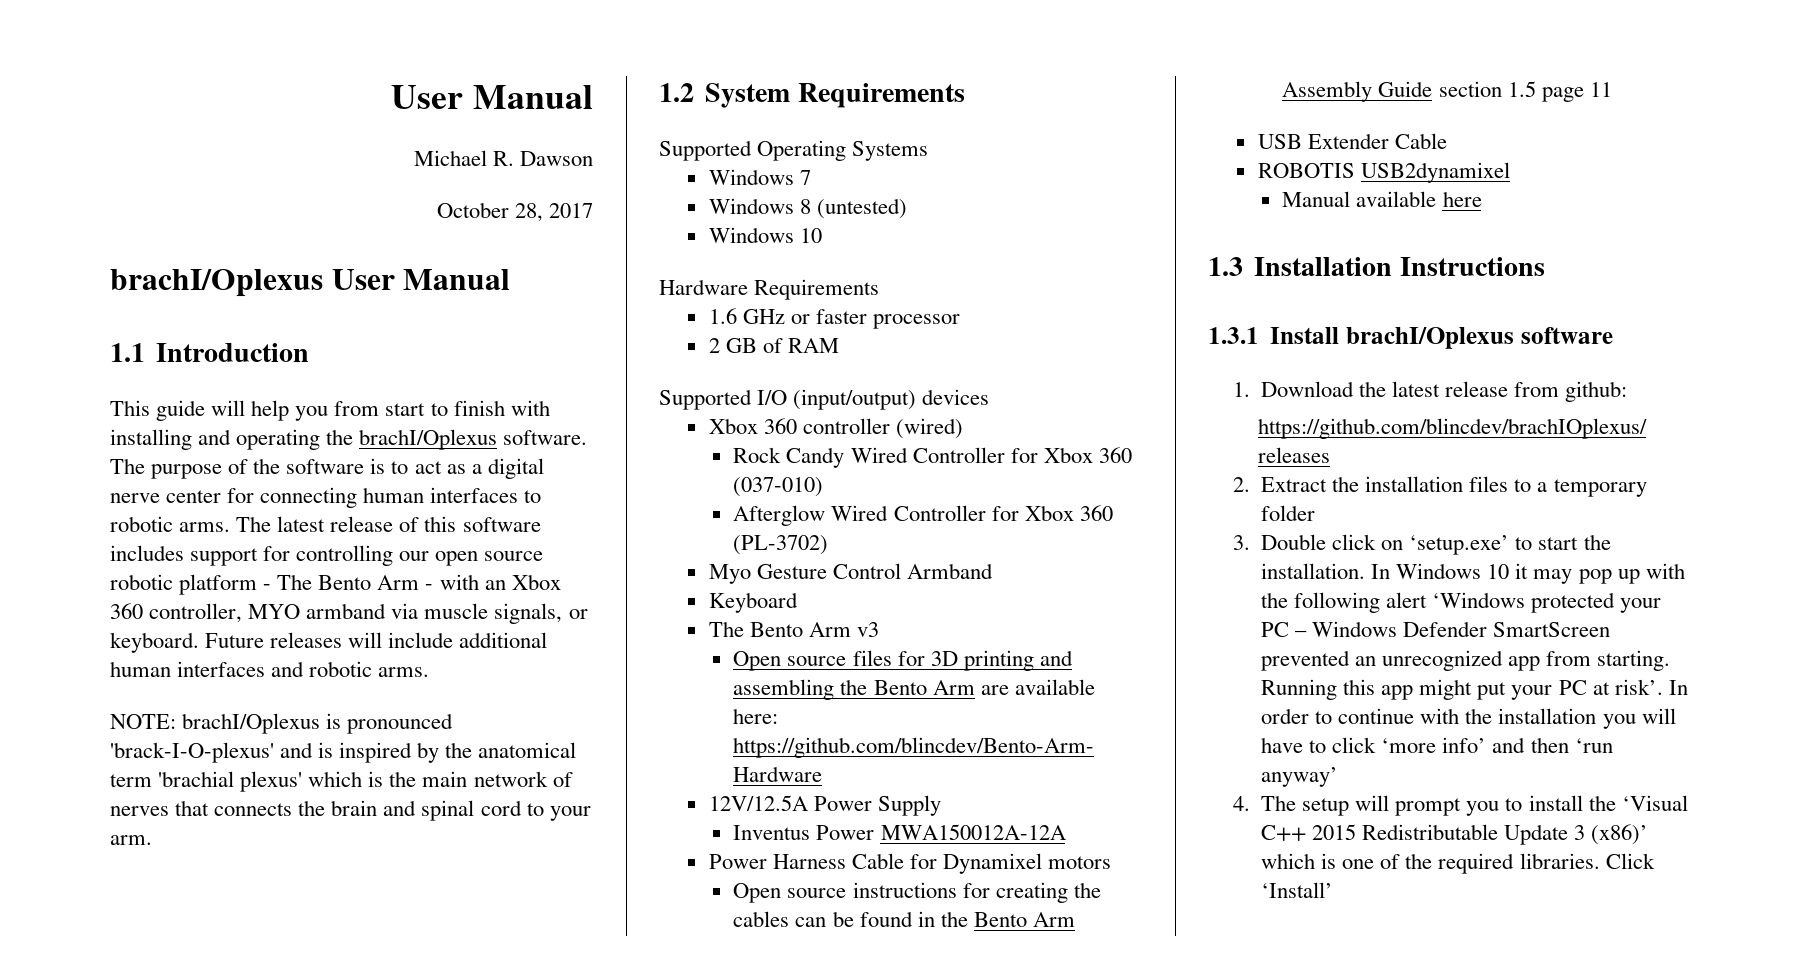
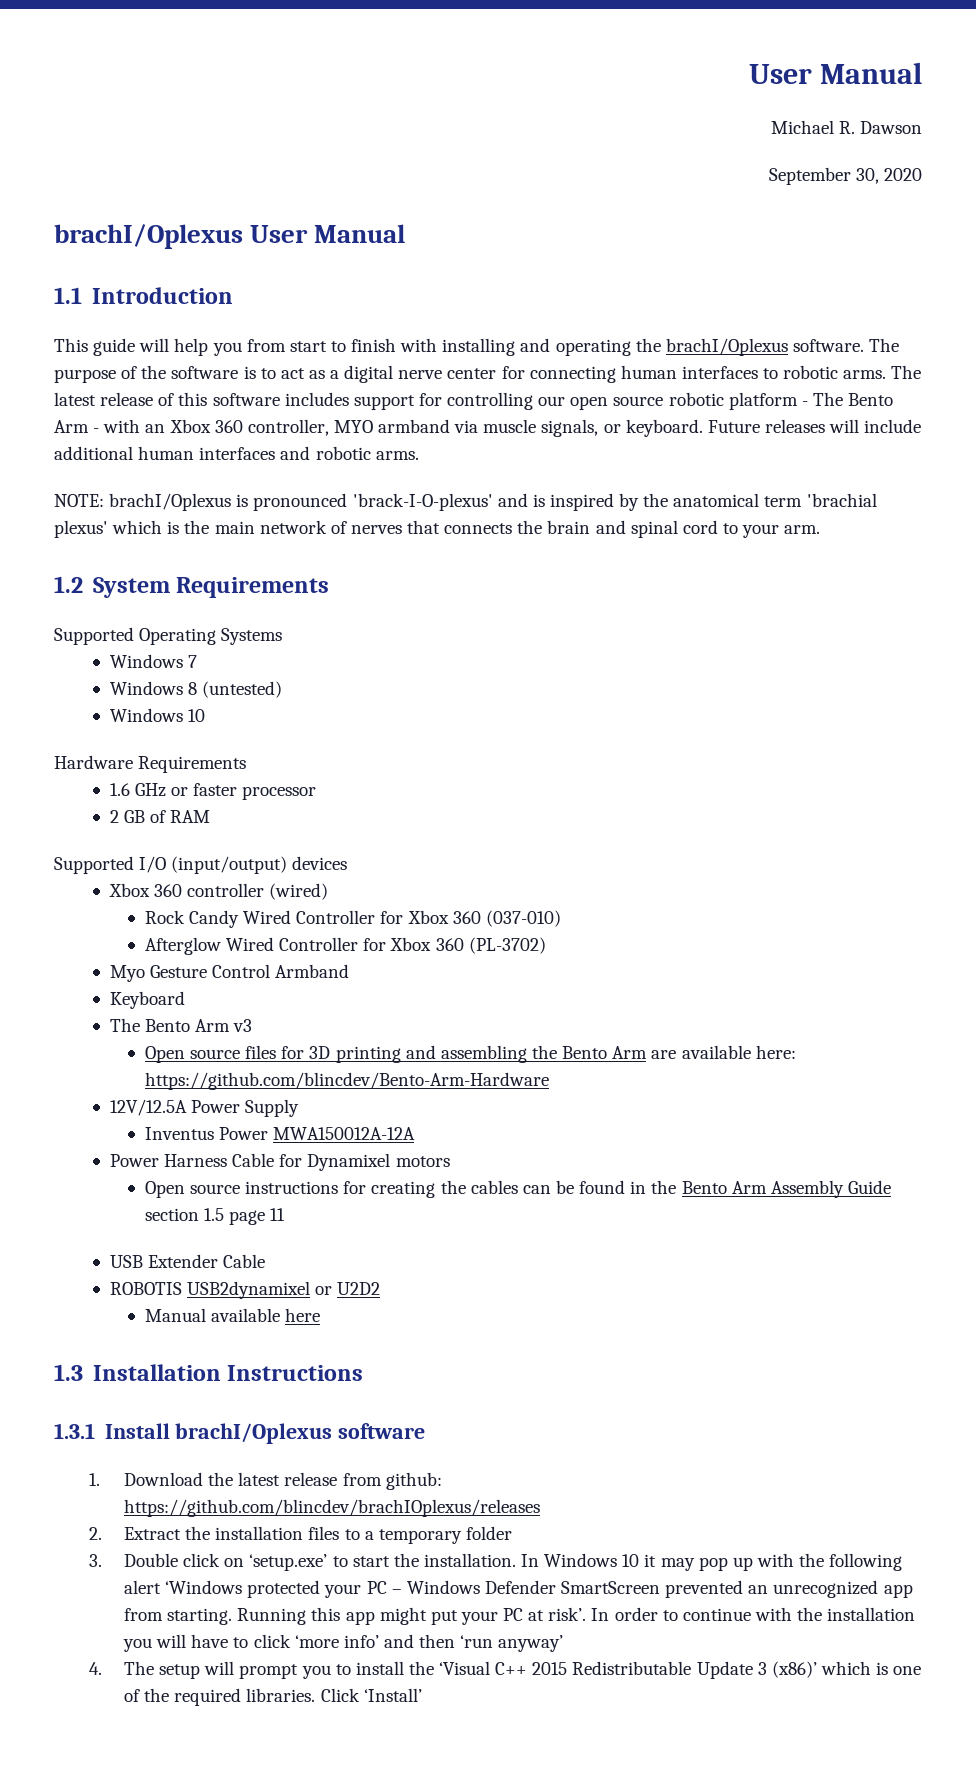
[436,202,593,222] October 28, 2017 -> [768,167,922,185] September 30, 2020
(1510, 172) none -> [315,1282,381,1295] or U2D2

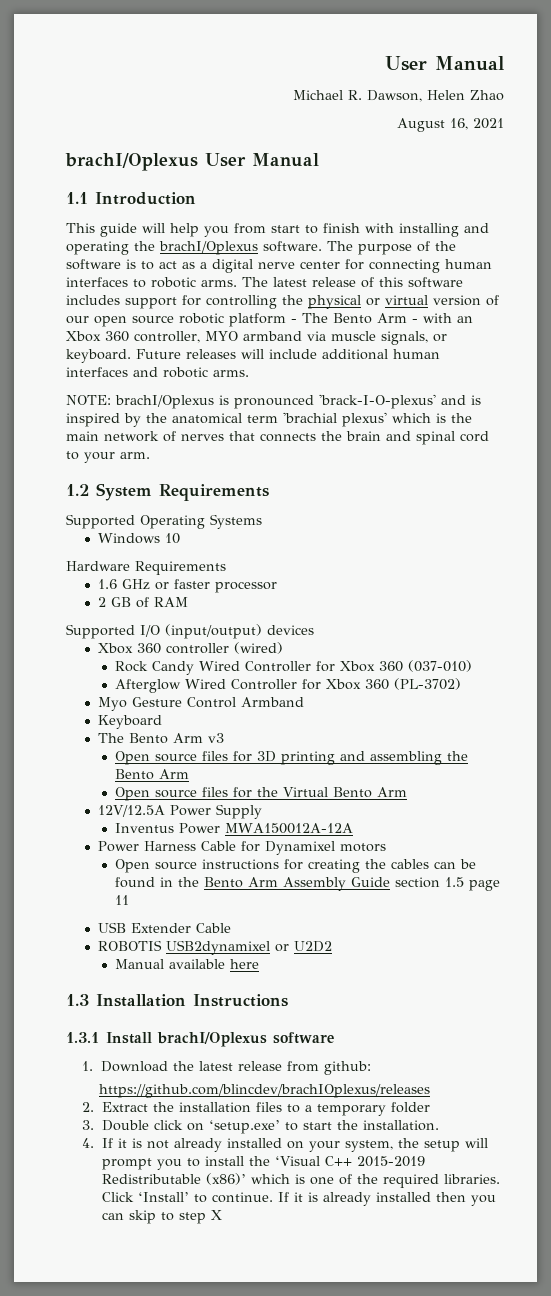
[860,121,922,134] [768,167,922,185] Dawson // September 30, 2020 -> [367,90,504,102] [397,118,504,132] Dawson, Helen Zhao // August 16, 2021
(534, 401) none -> [282,295,499,309] the physical or virtual version of
[109,654,198,668] [109,681,283,698] // Windows 7 // Windows 8 (untested) -> (262, 521) none
[651,1045,796,1059] [144,1072,549,1090] are available here: https://github.com/blincdev/Bento-Arm-Hardware -> [114,787,407,801] // Open source files for the Virtual Bento Arm
[521,1553,903,1571] [124,1580,913,1598] [124,1607,916,1625] [123,1634,564,1652] [89,1661,155,1675] In Windows 10 it may pop up with the following alert ‘Windows protected your PC – Windows Defender SmartScreen prevented an unrecognized app from starting. Running this app might put your PC at risk’. In order to continue with the installation you will have to click ‘more info’ and then ‘run anyway’ // 4. The -> [82,1138,419,1152] // 4. If it is not already installed on your system, the
[532,1661,767,1679] 2015 Redistributable Update 3 -> [356,1156,425,1167] [101,1174,201,1184] 2015-2019 Redistributable
(422, 1695) none -> [193,1192,496,1206] [101,1210,222,1224] to continue. If it is already installed then you can skip to step X

